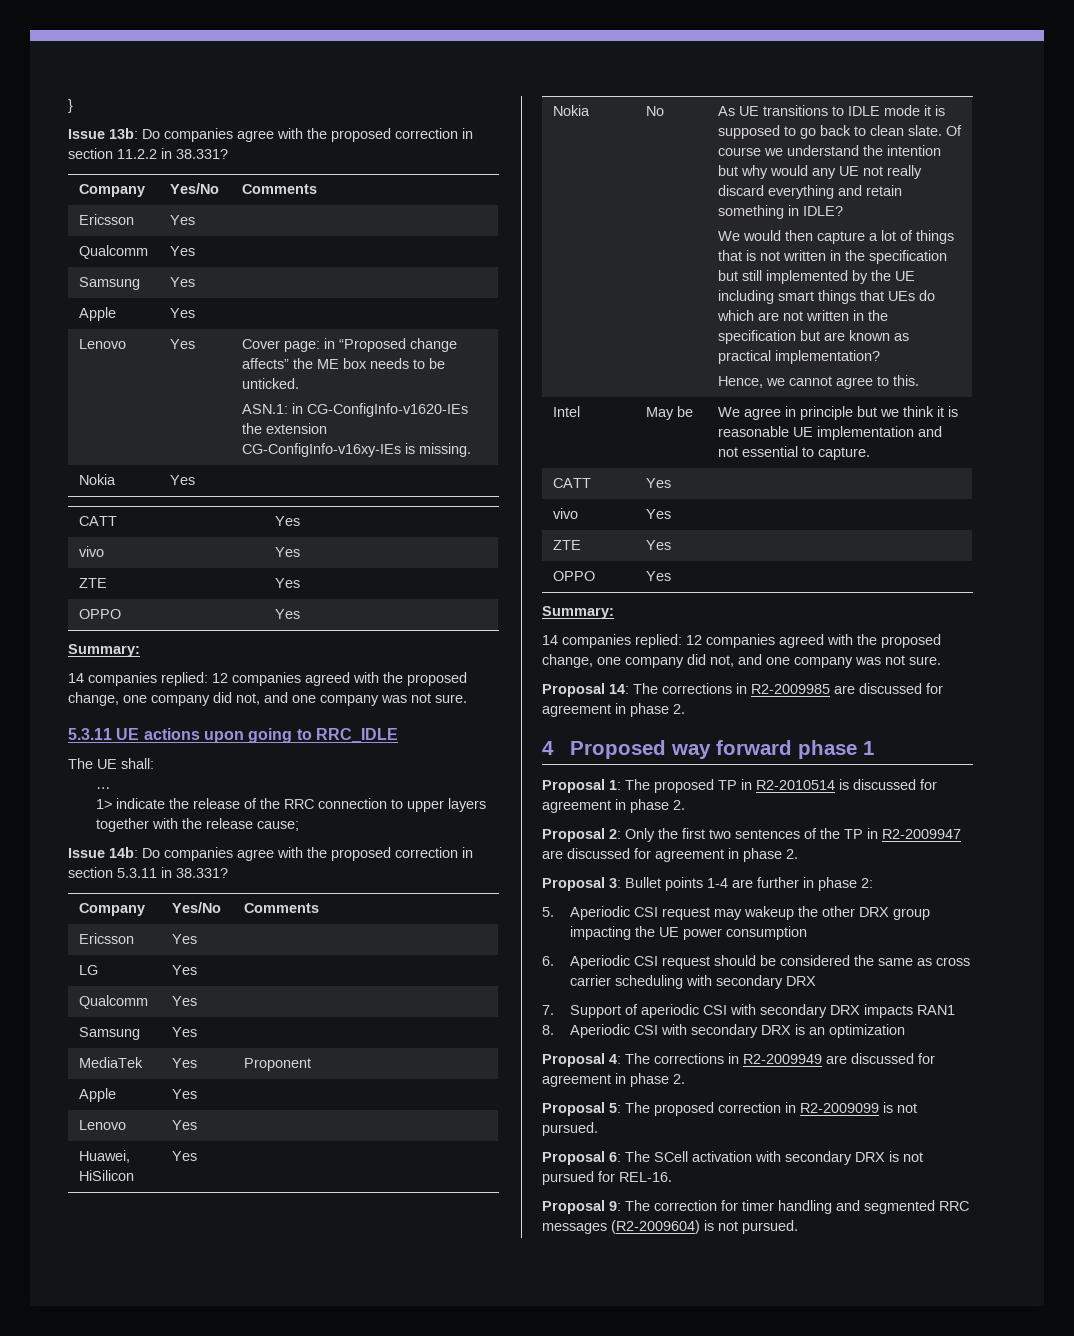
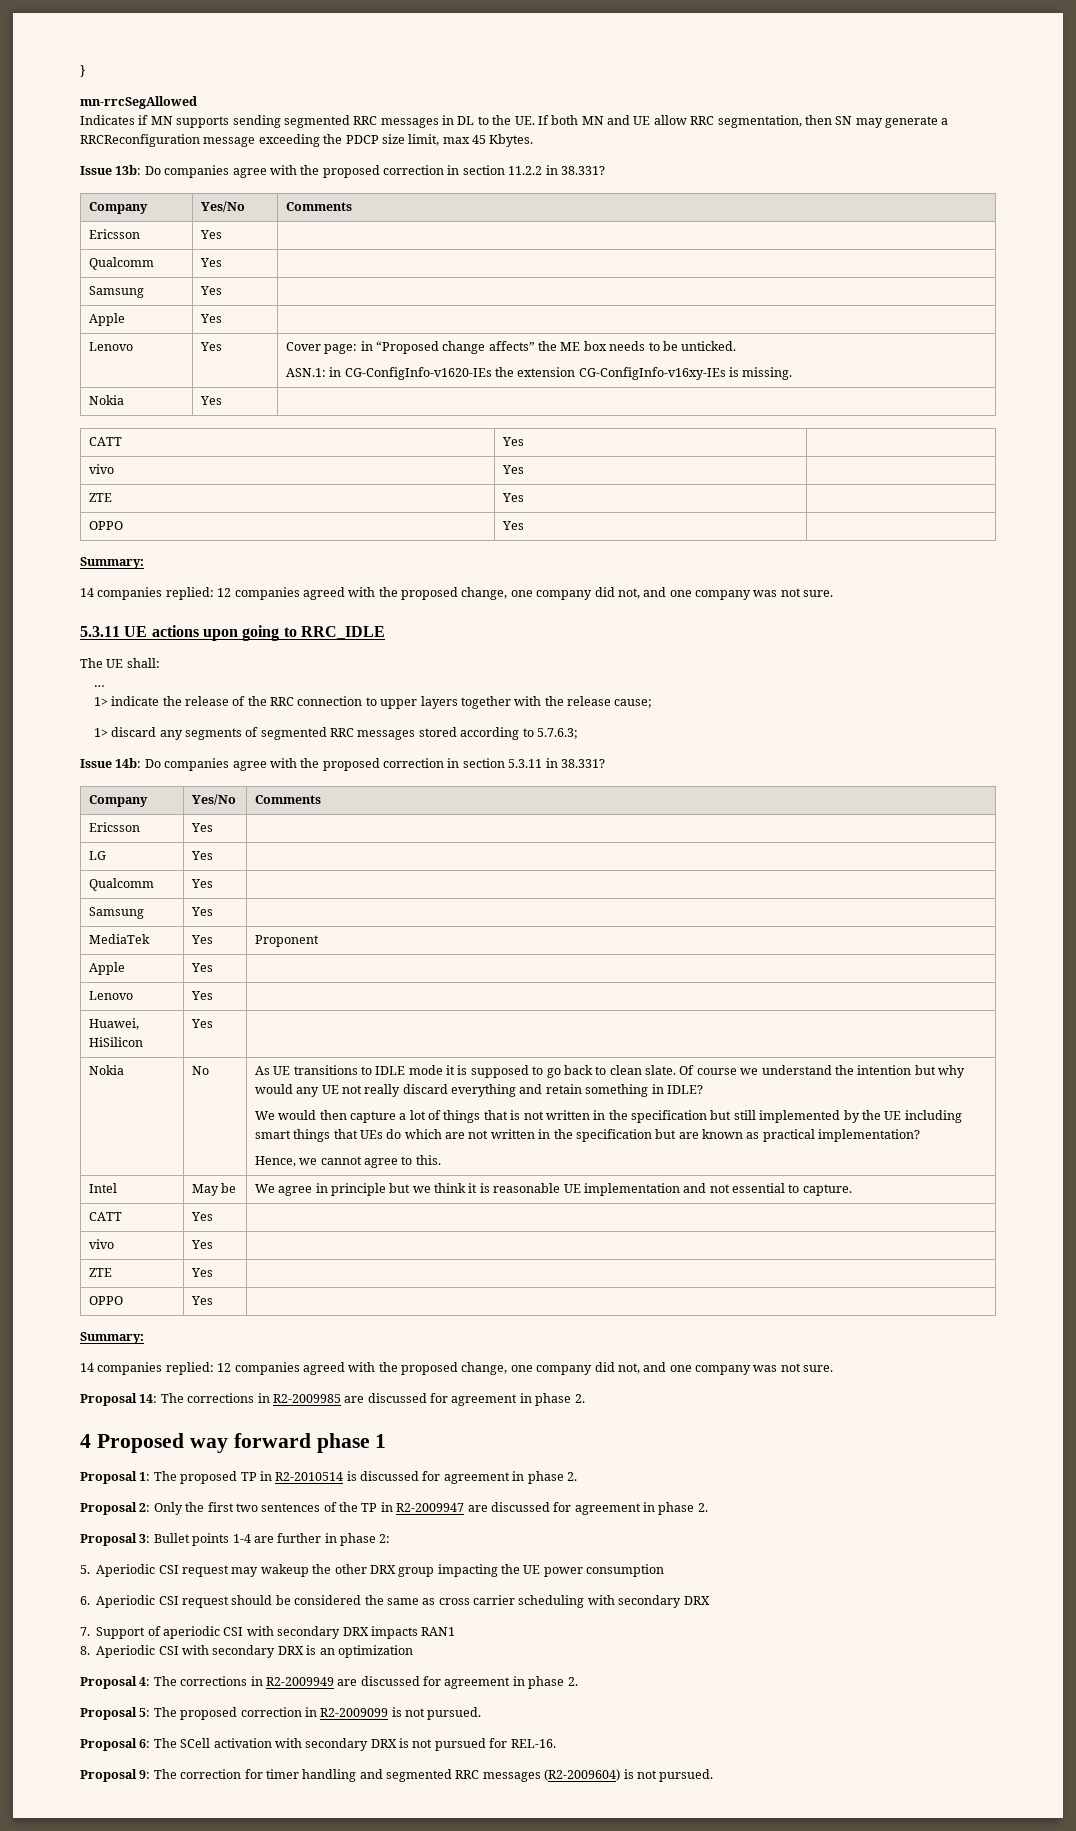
(73, 106) none -> [80,96,197,109] [80,115,949,128] [80,134,534,147] // mn-rrcSegAllowed // Indicates if MN supports sending segmented RRC messages in DL to the UE. If both MN and UE allow RRC segmentation, then SN may generate a RRCReconfiguration message exceeding the PDCP size limit, max 45 Kbytes.
(299, 826) none -> [93,727,578,740] // 1> discard any segments of segmented RRC messages stored according to 5.7.6.3;

